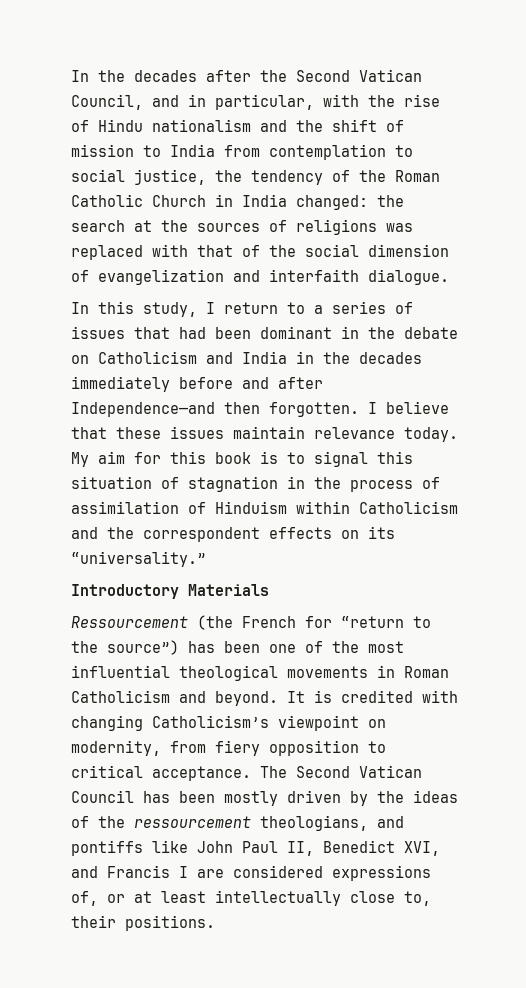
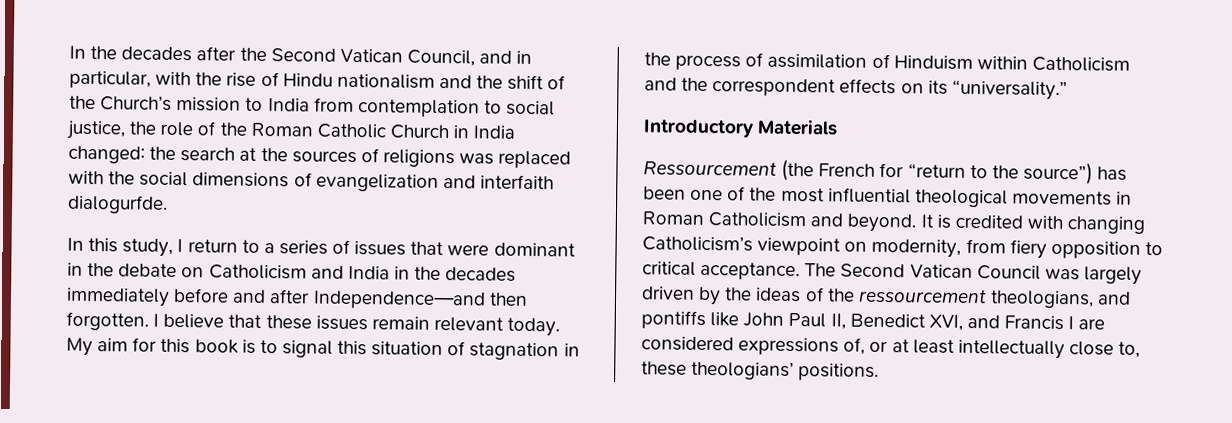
(404, 126) none -> [69,95,173,111] the Church’s
[251,170,323,185] tendency -> [160,121,194,137] role
[197,245,260,257] that of -> (104, 177) none
[368,244,449,257] dimension -> [192,172,290,188] dimensions
[368,269,449,285] dialogue. -> [67,194,168,214] dialogurfde.
[179,327,251,339] had been -> [447,244,490,256] were
[233,426,395,439] maintain relevance -> [371,316,504,332] remain relevant
[143,791,278,806] has been mostly -> [1044,266,1142,285] was largely
[71,915,116,928] their -> [641,360,795,381] these theologians’

